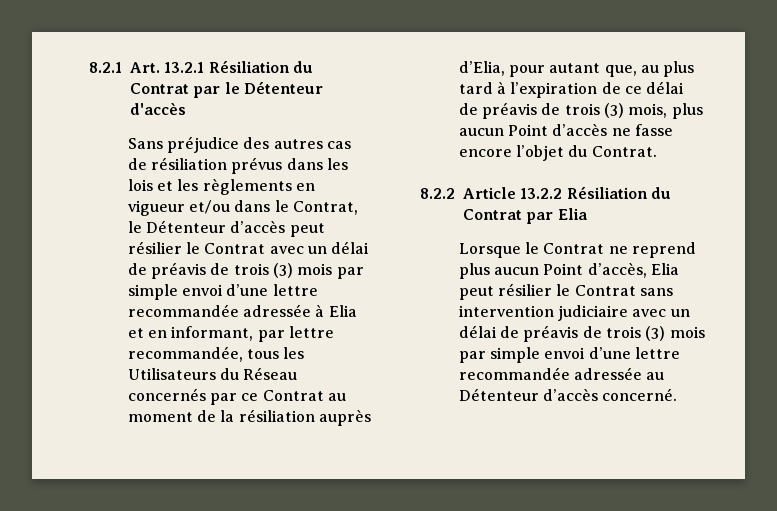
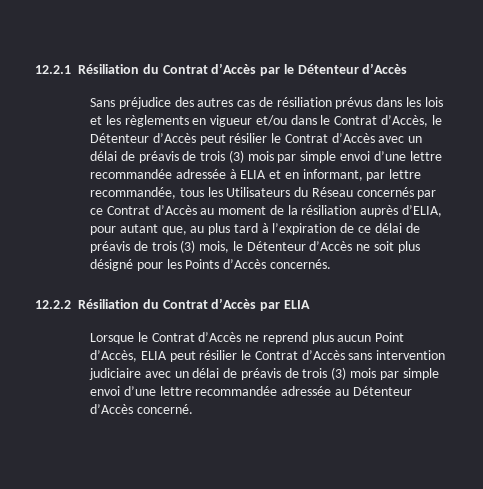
[89,60,313,73] [130,83,189,94] 8.2.1 Art. 13.2.1 Résiliation du Contrat -> [35,63,257,74] 12.2.1 Résiliation du Contrat d’Accès
[130,103,186,115] d'accès -> [362,63,408,74] d’Accès
[293,201,359,215] [127,220,325,237] [127,241,266,254] Contrat, le Détenteur d’accès peut résilier le Contrat -> [334,115,442,127] [89,133,375,145] Contrat d’Accès, le Détenteur d’Accès peut résilier le Contrat d’Accès
[328,305,357,317] Elia -> [240,170,267,179] ELIA
(324, 395) none -> [153,205,197,215] d’Accès
[458,61,505,76] d’Elia, -> [401,205,442,217] d’ELIA,
[671,103,703,119] [458,124,674,136] [458,145,657,161] [420,186,671,199] [463,208,588,224] plus aucun Point d’accès ne fasse encore l’objet du Contrat. // 8.2.2 Article 13.2.2 Résiliation du Contrat par Elia -> [232,241,420,253] [89,259,331,271] [35,298,310,311] le Détenteur d’Accès ne soit plus désigné pour les Points d’Accès concernés. // 12.2.2 Résiliation du Contrat d’Accès par ELIA
(605, 248) none -> [198,332,242,342] d’Accès
[587,263,680,278] [458,283,636,300] d’accès, Elia peut résilier le Contrat -> [89,350,345,362] d’Accès, ELIA peut résilier le Contrat d’Accès
[543,389,599,401] d’accès -> [89,404,133,414] d’Accès

